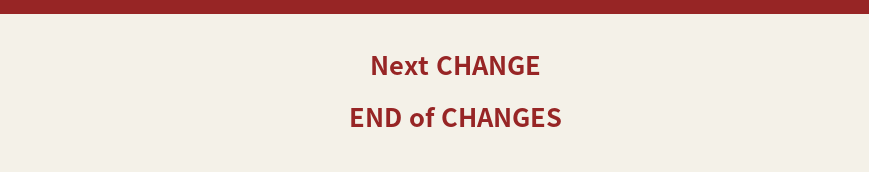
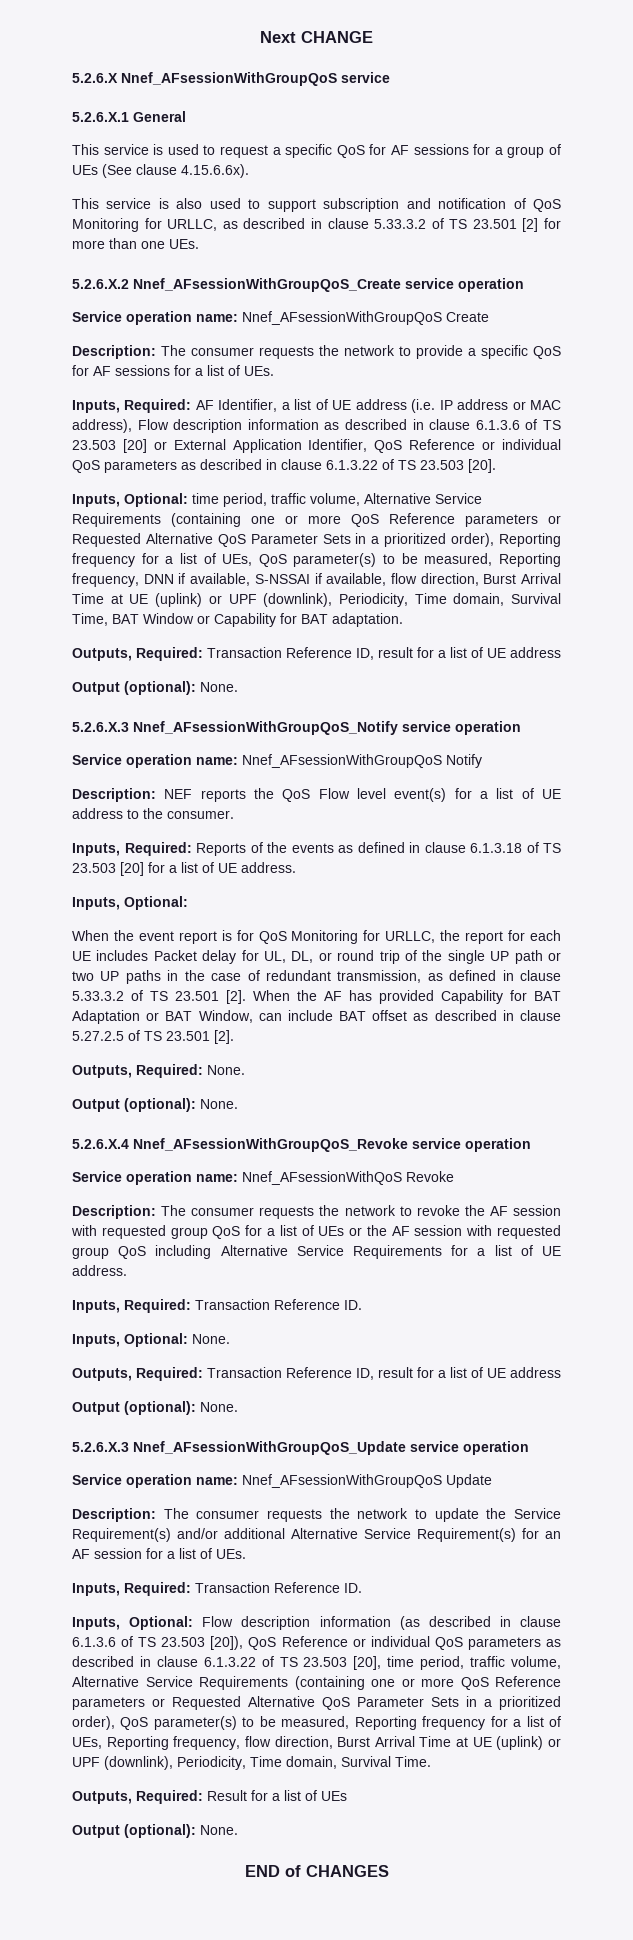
(541, 65) none -> [72,72,390,86] [72,111,186,122] [72,144,562,158] [72,164,249,178] [72,198,561,212] [72,218,561,232] [72,238,199,249] [72,278,524,292] [72,311,489,325] [72,345,561,359] [72,365,274,376] [72,399,561,413] [72,419,562,433] [72,439,562,453] [72,459,496,473] [72,493,482,507] [72,513,561,527] [72,533,562,547] [72,553,561,567] [72,573,561,587] [72,593,561,607] [72,613,403,627] [72,647,561,661] [72,681,238,695] [72,721,521,735] [72,754,482,768] [72,788,561,802] [72,808,234,819] [72,842,561,856] [72,862,296,876] [72,896,188,910] [72,930,561,944] [72,950,561,964] [72,970,561,984] [72,990,561,1004] [72,1010,561,1024] [72,1030,234,1044] [72,1064,245,1078] [72,1098,238,1112] [72,1138,531,1152] [72,1171,454,1185] [72,1205,562,1219] [71,1225,561,1239] [72,1245,561,1259] [72,1265,127,1276] [72,1299,362,1313] [72,1333,230,1347] [72,1367,561,1381] [72,1401,238,1415] [72,1441,529,1455] [72,1474,492,1488] [72,1508,562,1522] [72,1528,561,1542] [72,1548,246,1559] [72,1582,362,1596] [72,1616,561,1630] [72,1636,561,1650] [72,1656,562,1670] [72,1676,561,1690] [72,1696,561,1710] [72,1716,561,1730] [72,1736,561,1750] [72,1756,431,1770] [72,1790,347,1804] [72,1824,238,1838] // 5.2.6.X Nnef_AFsessionWithGroupQoS service // 5.2.6.X.1 General // This service is used to request a specific QoS for AF sessions for a group of UEs (See clause 4.15.6.6x). // This service is also used to support subscription and notification of QoS Monitoring for URLLC, as described in clause 5.33.3.2 of TS 23.501 [2] for more than one UEs. // 5.2.6.X.2 Nnef_AFsessionWithGroupQoS_Create service operation // Service operation name: Nnef_AFsessionWithGroupQoS Create // Description: The consumer requests the network to provide a specific QoS for AF sessions for a list of UEs. // Inputs, Required: AF Identifier, a list of UE address (i.e. IP address or MAC address), Flow description information as described in clause 6.1.3.6 of TS 23.503 [20] or External Application Identifier, QoS Reference or individual QoS parameters as described in clause 6.1.3.22 of TS 23.503 [20]. // Inputs, Optional: time period, traffic volume, Alternative Service Requirements (containing one or more QoS Reference parameters or Requested Alternative QoS Parameter Sets in a prioritized order), Reporting frequency for a list of UEs, QoS parameter(s) to be measured, Reporting frequency, DNN if available, S-NSSAI if available, flow direction, Burst Arrival Time at UE (uplink) or UPF (downlink), Periodicity, Time domain, Survival Time, BAT Window or Capability for BAT adaptation. // Outputs, Required: Transaction Reference ID, result for a list of UE address // Output (optional): None. // 5.2.6.X.3 Nnef_AFsessionWithGroupQoS_Notify service operation // Service operation name: Nnef_AFsessionWithGroupQoS Notify // Description: NEF reports the QoS Flow level event(s) for a list of UE address to the consumer. // Inputs, Required: Reports of the events as defined in clause 6.1.3.18 of TS 23.503 [20] for a list of UE address. // Inputs, Optional: // When the event report is for QoS Monitoring for URLLC, the report for each UE includes Packet delay for UL, DL, or round trip of the single UP path or two UP paths in the case of redundant transmission, as defined in clause 5.33.3.2 of TS 23.501 [2]. When the AF has provided Capability for BAT Adaptation or BAT Window, can include BAT offset as described in clause 5.27.2.5 of TS 23.501 [2]. // Outputs, Required: None. // Output (optional): None. // 5.2.6.X.4 Nnef_AFsessionWithGroupQoS_Revoke service operation // Service operation name: Nnef_AFsessionWithQoS Revoke // Description: The consumer requests the network to revoke the AF session with requested group QoS for a list of UEs or the AF session with requested group QoS including Alternative Service Requirements for a list of UE address. // Inputs, Required: Transaction Reference ID. // Inputs, Optional: None. // Outputs, Required: Transaction Reference ID, result for a list of UE address // Output (optional): None. // 5.2.6.X.3 Nnef_AFsessionWithGroupQoS_Update service operation // Service operation name: Nnef_AFsessionWithGroupQoS Update // Description: The consumer requests the network to update the Service Requirement(s) and/or additional Alternative Service Requirement(s) for an AF session for a list of UEs. // Inputs, Required: Transaction Reference ID. // Inputs, Optional: Flow description information (as described in clause 6.1.3.6 of TS 23.503 [20]), QoS Reference or individual QoS parameters as described in clause 6.1.3.22 of TS 23.503 [20], time period, traffic volume, Alternative Service Requirements (containing one or more QoS Reference parameters or Requested Alternative QoS Parameter Sets in a prioritized order), QoS parameter(s) to be measured, Reporting frequency for a list of UEs, Reporting frequency, flow direction, Burst Arrival Time at UE (uplink) or UPF (downlink), Periodicity, Time domain, Survival Time. // Outputs, Required: Result for a list of UEs // Output (optional): None.

